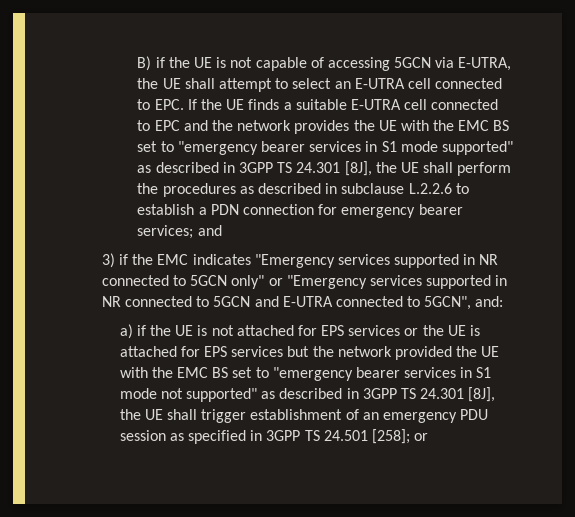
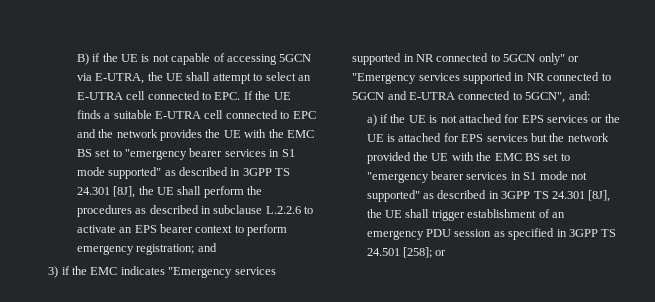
[137,204,463,218] [137,225,194,239] establish a PDN connection for emergency bearer services; -> [76,224,288,236] [76,244,195,255] activate an EPS bearer context to perform emergency registration;

